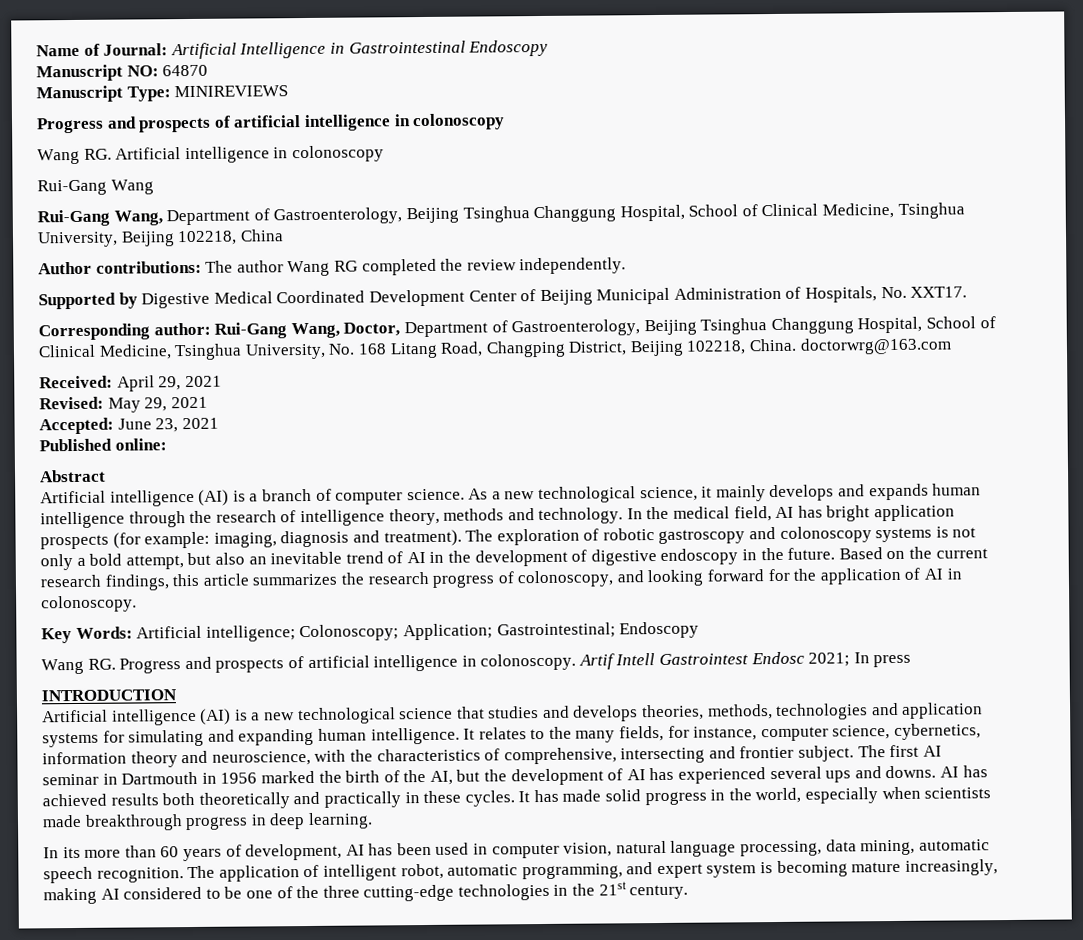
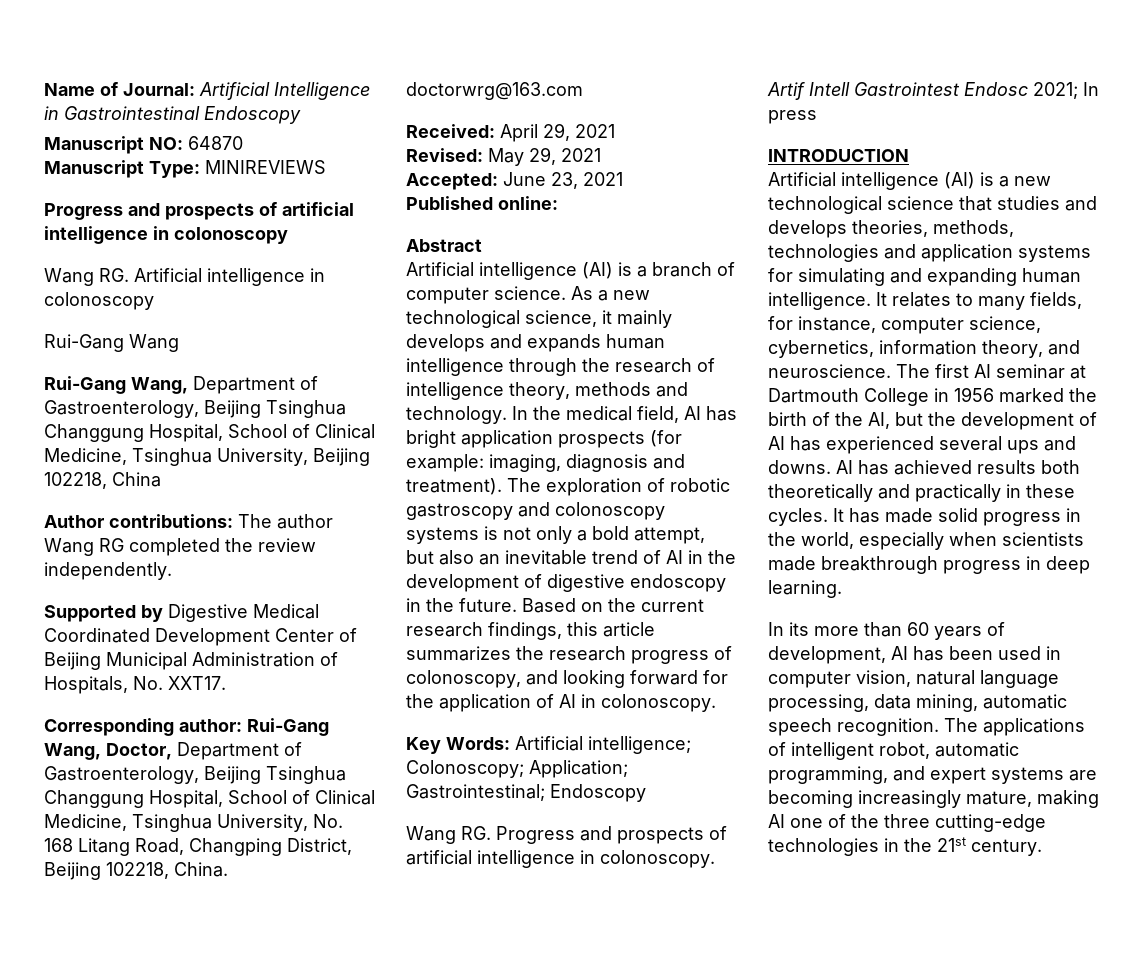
[548,726,572,739] the -> (973, 299) none
[130,745,855,768] theory and neuroscience, with the characteristics of comprehensive, intersecting and frontier subject. -> [982,340,1080,358] [768,364,891,378] theory, and neuroscience.
[102,771,199,785] in Dartmouth -> [1070,365,1086,379] [768,388,929,406] at Dartmouth College
[218,865,300,882] application -> [983,718,1085,736] applications
[706,859,998,878] [43,886,243,905] system is becoming mature increasingly, making AI considered to be -> [991,767,1097,784] [768,790,1099,808] [768,814,785,828] systems are becoming increasingly mature, making AI

